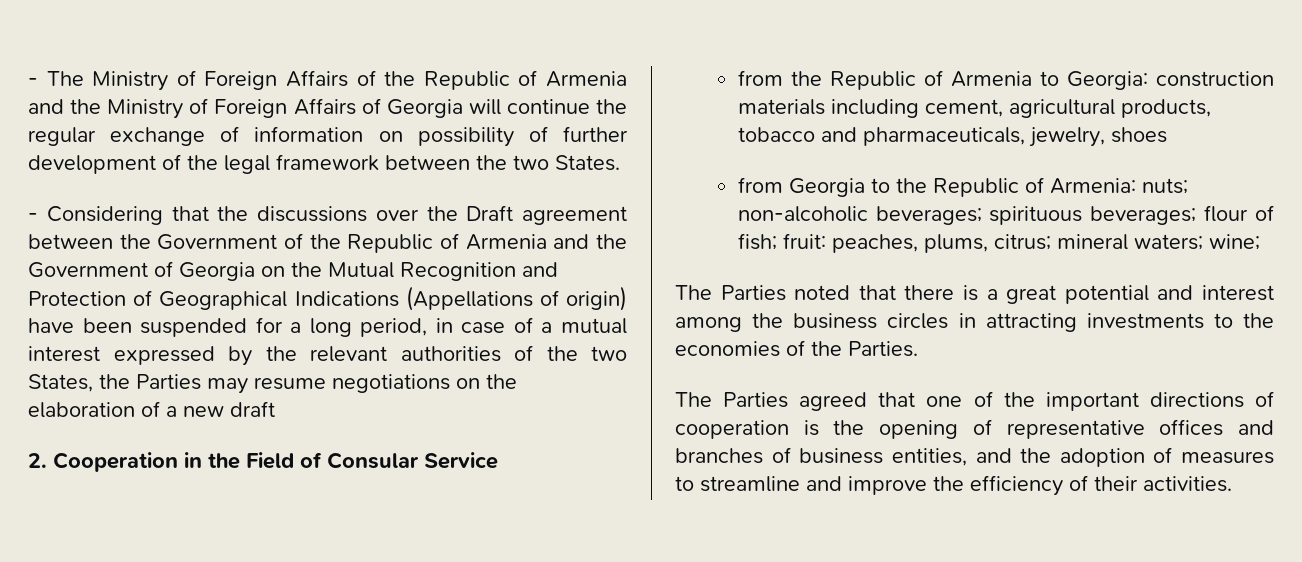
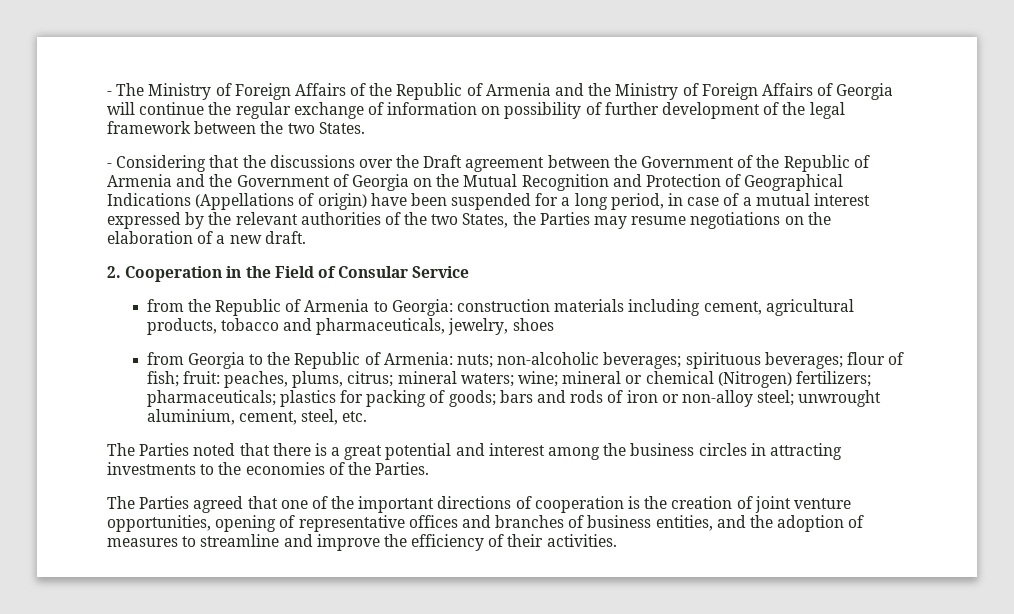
[230,401,275,417] draft -> [264,231,306,244] draft.
(1260, 242) none -> [562,371,871,388] [146,390,882,407] [146,409,368,425] mineral or chemical (Nitrogen) fertilizers; pharmaceuticals; plastics for packing of goods; bars and rods of iron or non-alloy steel; unwrought aluminium, cement, steel, etc.
(865, 427) none -> [671,496,851,513] [107,515,211,532] creation of joint venture opportunities,

